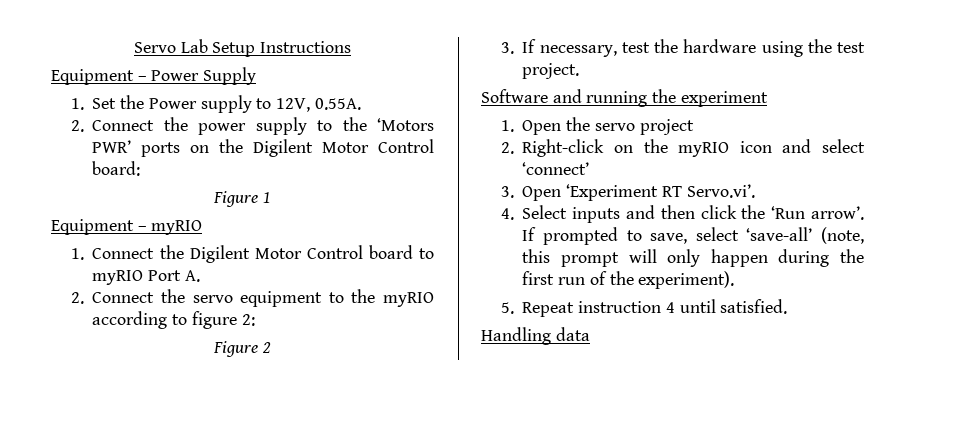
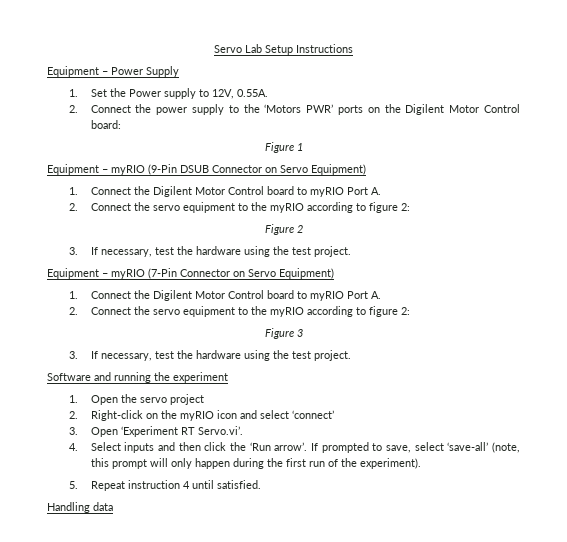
(203, 227) none -> [148,164,366,175] (9-Pin DSUB Connector on Servo Equipment)
(580, 71) none -> [47,268,334,279] [68,290,381,301] [68,306,410,317] [264,328,303,339] [68,350,351,361] // Equipment – myRIO (7-Pin Connector on Servo Equipment) // 1. Connect the Digilent Motor Control board to myRIO Port A. // 2. Connect the servo equipment to the myRIO according to figure 2: // Figure 3 // 3. If necessary, test the hardware using the test project.

